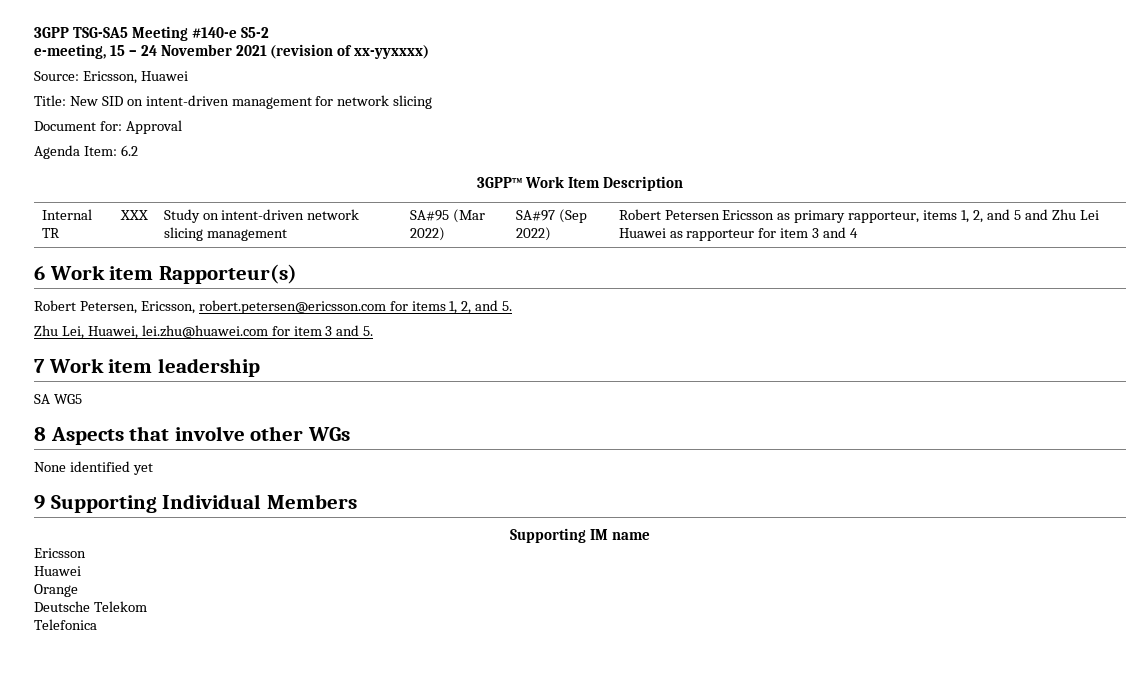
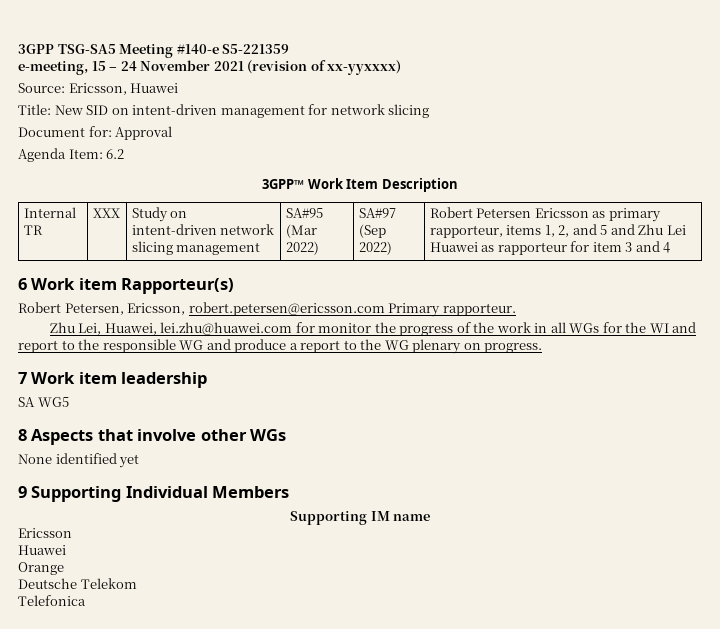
[240,27,269,38] S5-2 -> [222,44,290,54] S5-221359
[389,300,513,314] for items 1, 2, and 5. -> [388,303,516,317] Primary rapporteur.
[293,325,374,336] item 3 and 5. -> [318,322,697,336] [18,339,543,354] monitor the progress of the work in all WGs for the WI and report to the responsible WG and produce a report to the WG plenary on progress.

